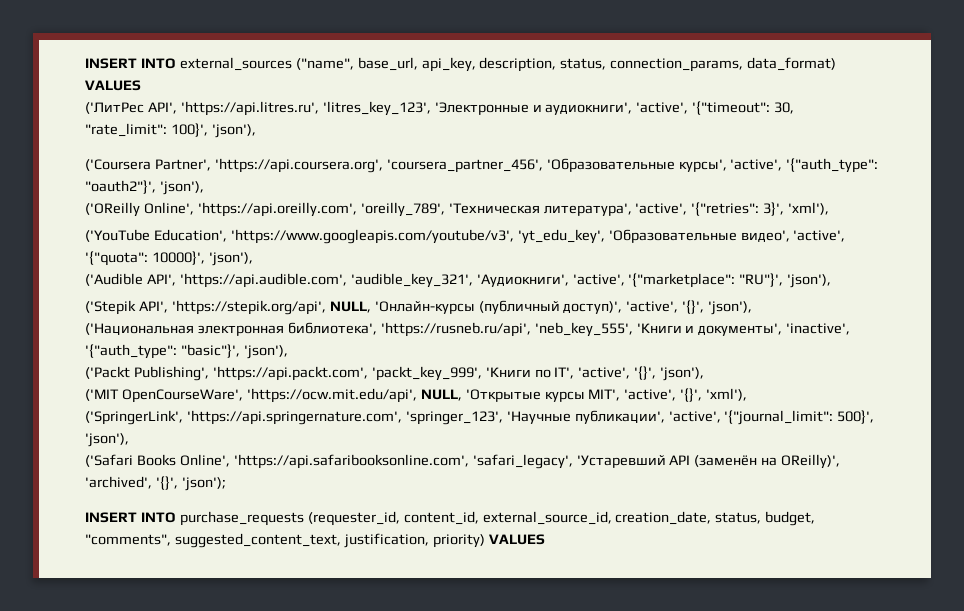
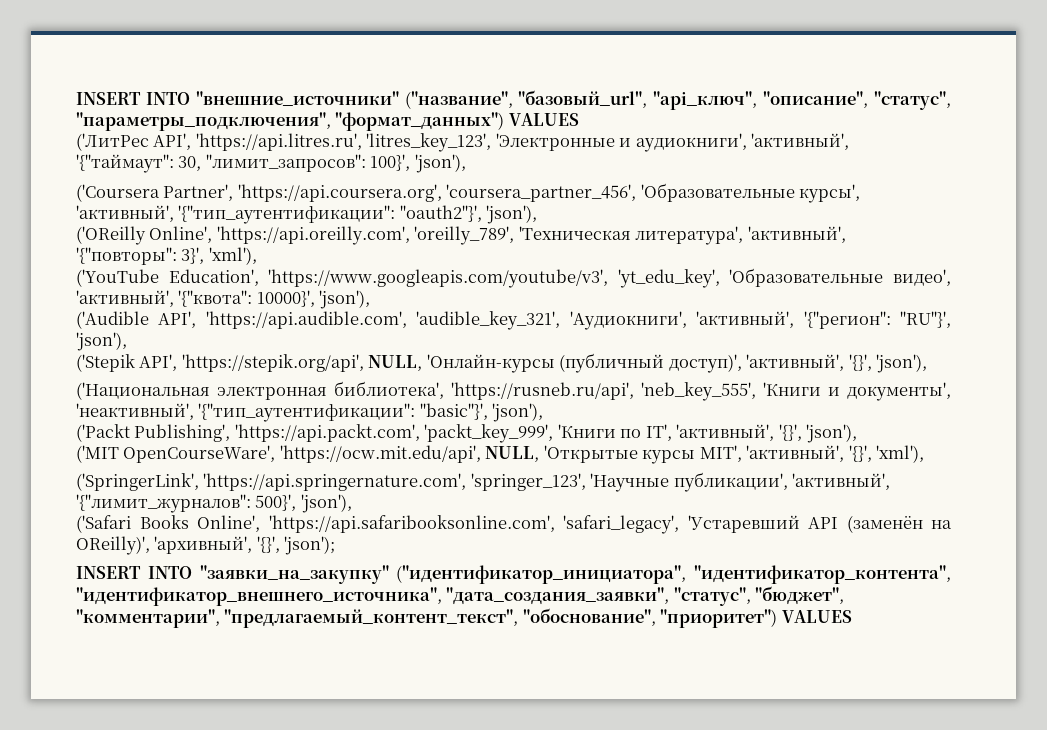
[85,57,837,72] INSERT INTO external_sources ("name", base_url, api_key, description, status, connection_params, data_format) -> [76,90,951,110] [76,112,505,131] INSERT INTO "внешние_источники" ("название", "базовый_url", "api_ключ", "описание", "статус", "параметры_подключения", "формат_данных")
[636,101,795,115] [85,123,167,137] 'active', '{"timeout": 30, "rate_limit": -> [751,133,850,150] [76,154,366,173] 'активный', '{"таймаут": 30, "лимит_запросов":
[730,158,879,173] 'active', '{"auth_type": -> [76,205,396,224] 'активный', '{"тип_аутентификации":
[635,202,760,216] 'active', '{"retries": -> [747,226,846,243] [76,247,177,265] 'активный', '{"повторы":
[793,230,846,242] [85,251,148,266] 'active', '{"quota": -> [76,290,253,307] 'активный', '{"квота":
[572,273,736,288] 'active', '{"marketplace": -> [696,311,891,329] 'активный', '{"регион":
[626,301,679,313] 'active', -> [746,354,845,371] 'активный',
[786,323,851,335] [85,344,177,359] 'inactive', '{"auth_type": -> [76,403,416,422] 'неактивный', '{"тип_аутентификации":
[578,367,631,379] 'active', -> [676,424,775,441] 'активный',
[624,389,677,401] 'active', -> [746,445,845,462] 'активный',
[668,410,834,425] 'active', '{"journal_limit": -> [792,473,891,490] [76,494,251,513] 'активный', '{"лимит_журналов":
[85,476,152,489] 'archived', -> [154,536,253,554] 'архивный',
[179,511,816,526] [85,533,485,548] purchase_requests (requester_id, content_id, external_source_id, creation_date, status, budget, "comments", suggested_content_text, justification, priority) -> [199,565,951,584] [76,586,845,606] [76,608,778,628] "заявки_на_закупку" ("идентификатор_инициатора", "идентификатор_контента", "идентификатор_внешнего_источника", "дата_создания_заявки", "статус", "бюджет", "комментарии", "предлагаемый_контент_текст", "обоснование", "приоритет")

